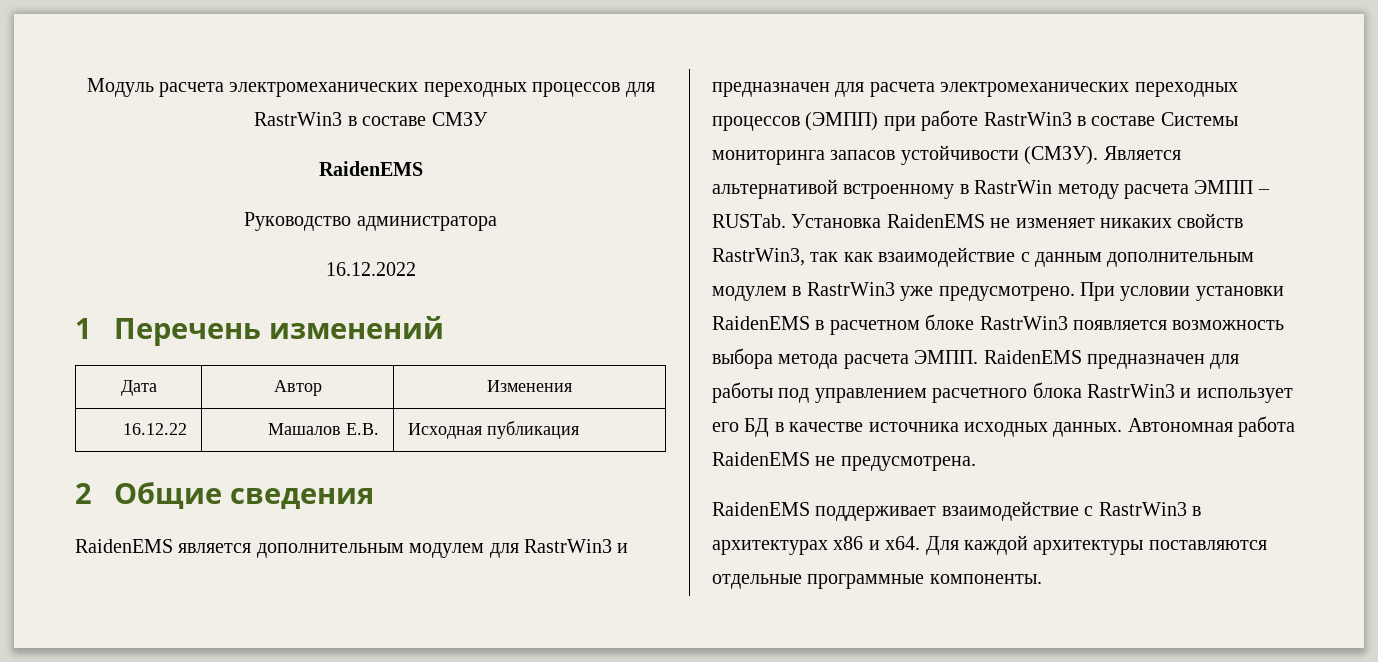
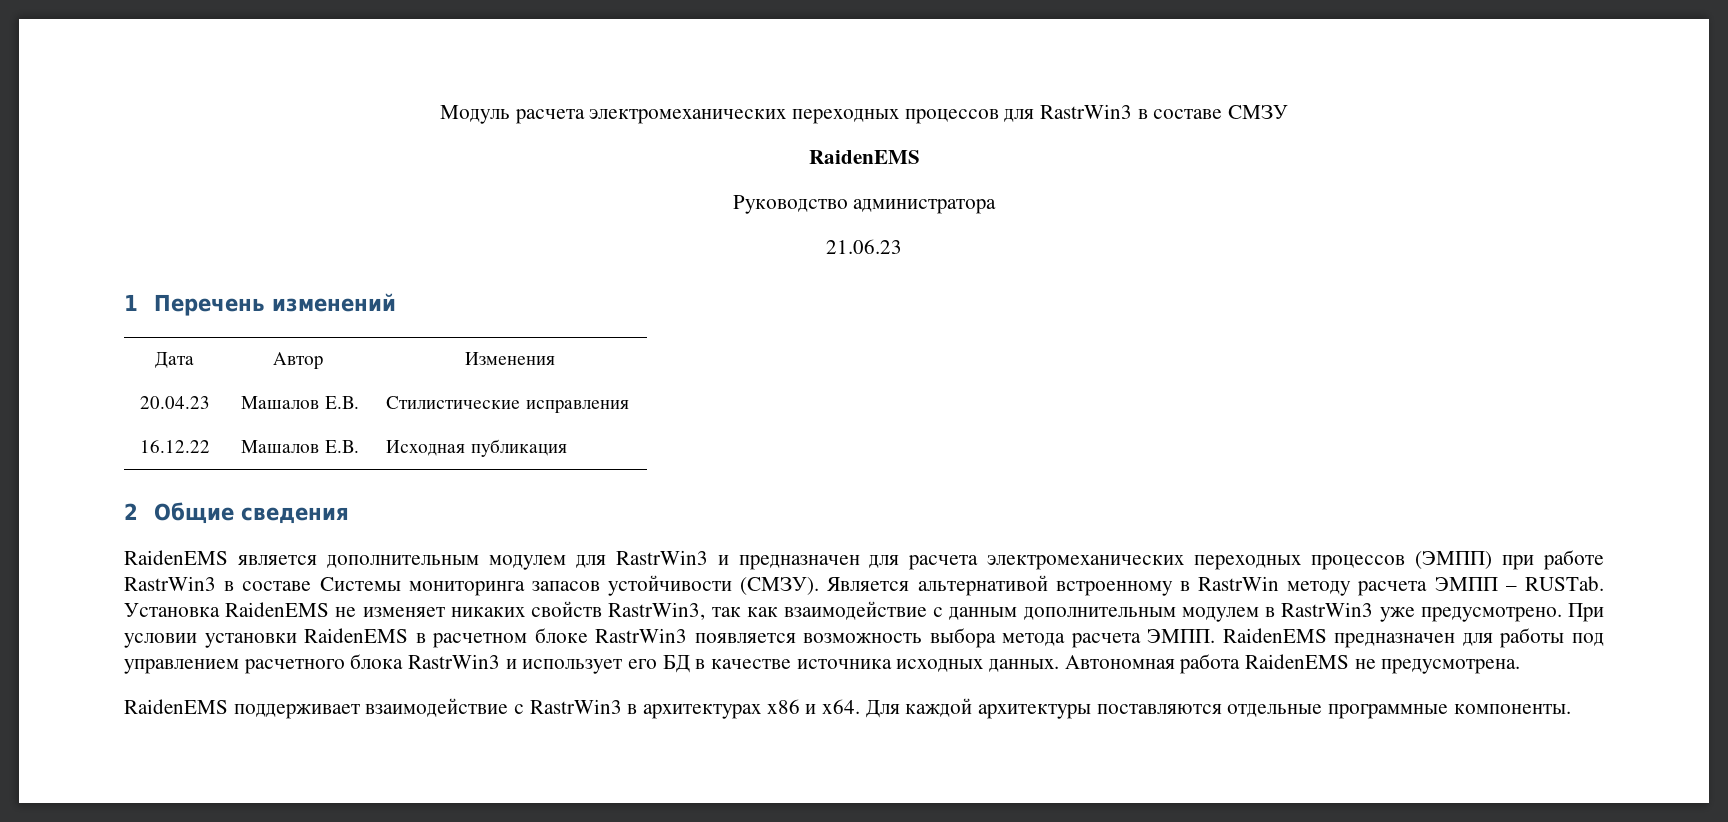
[325,262,416,276] 16.12.2022 -> [826,239,902,254] 21.06.23
(572, 386) none -> [139,396,210,409] [241,396,359,409] [386,396,629,413] // 20.04.23 | Машалов Е.В. | Стилистические исправления

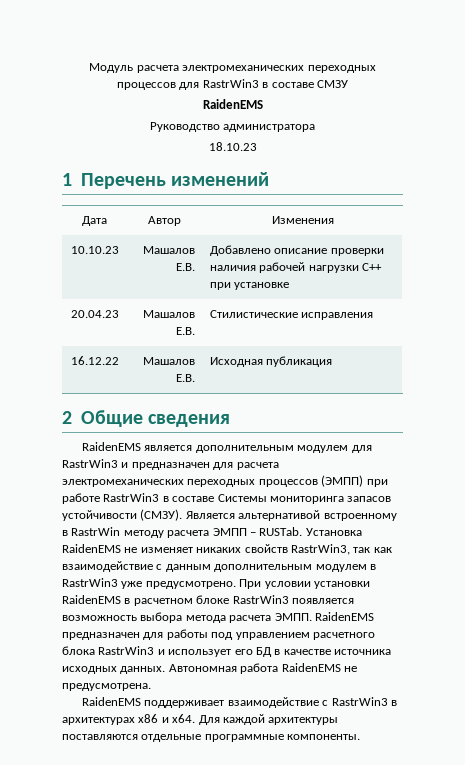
[826,239,902,254] 21.06.23 -> [208,142,257,151] 18.10.23
(555, 358) none -> [71,246,120,254] [143,246,196,254] [176,263,196,271] [209,245,384,256] [209,262,383,273] [209,282,290,290] // 10.10.23 | Машалов Е.В. | Добавлено описание проверки наличия рабочей нагрузки C++ при установке

